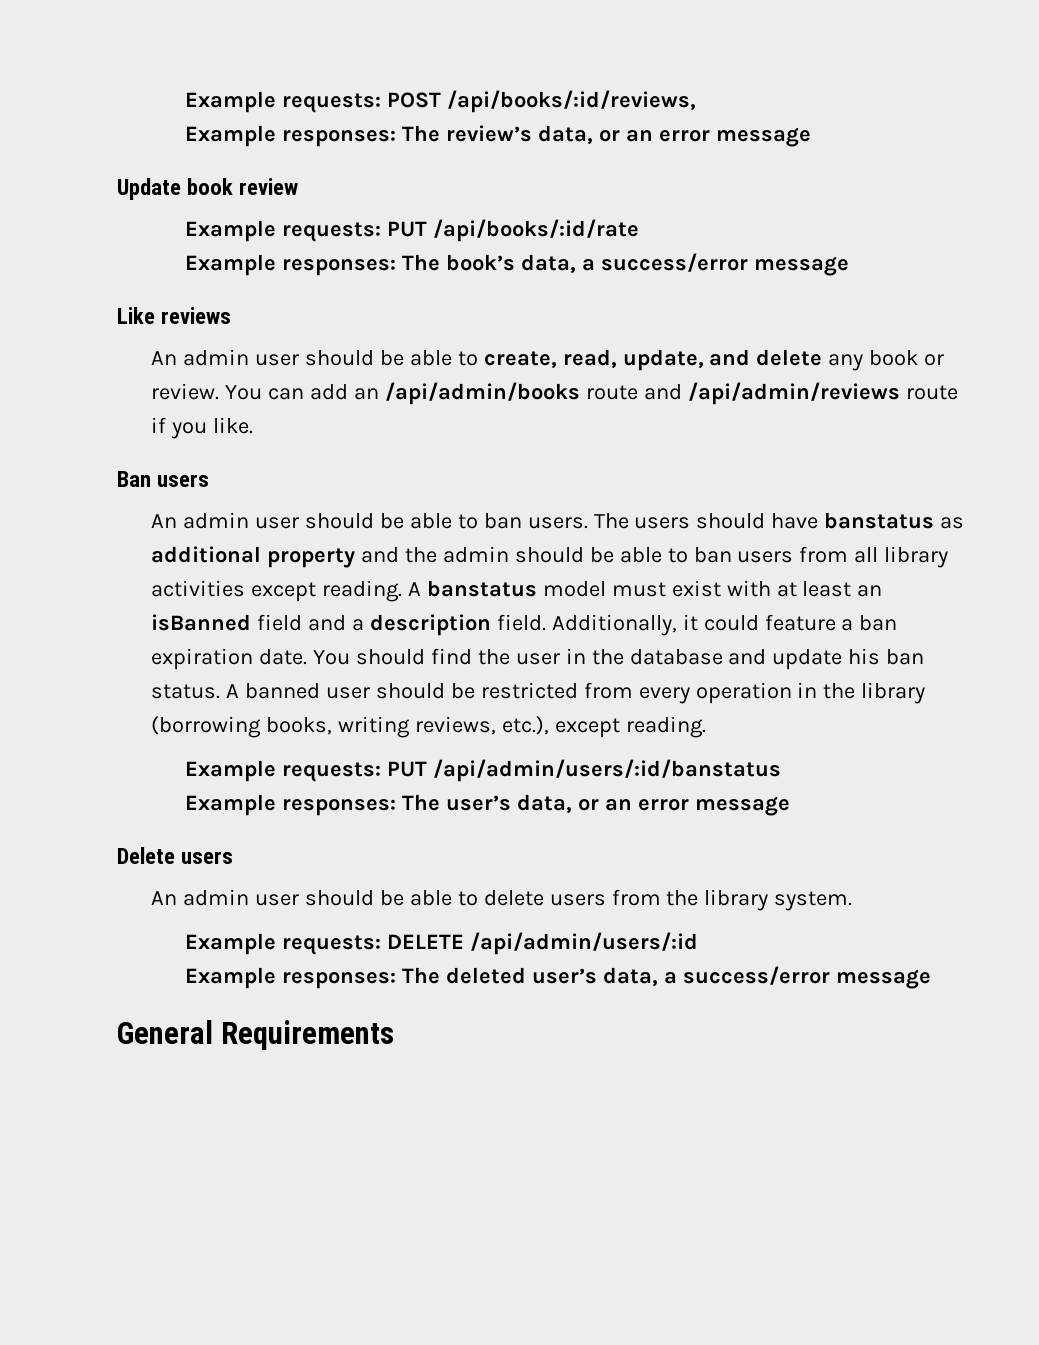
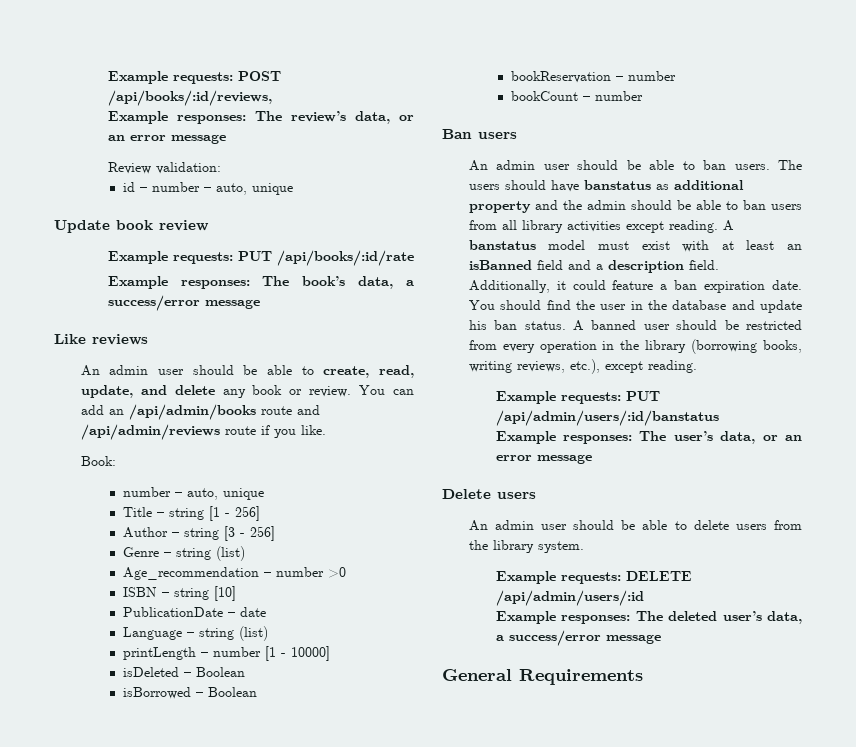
(811, 137) none -> [107,162,221,174] [123,182,294,195] // Review validation: // id – number – auto, unique
(253, 425) none -> [80,456,116,466] [123,487,265,500] [123,506,261,521] [123,526,276,541] [123,546,246,561] [123,567,347,580] [123,586,237,601] [123,607,267,617] [123,626,269,641] [123,646,331,661] [123,667,246,677] [123,687,258,699] [511,71,677,83] [511,91,644,101] // Book: // number – auto, unique // Title – string [1 - 256] // Author – string [3 - 256] // Genre – string (list) // Age_recommendation – number >0 // ISBN – string [10] // PublicationDate – date // Language – string (list) // printLength – number [1 - 10000] // isDeleted – Boolean // isBorrowed – Boolean // bookReservation – number // bookCount – number

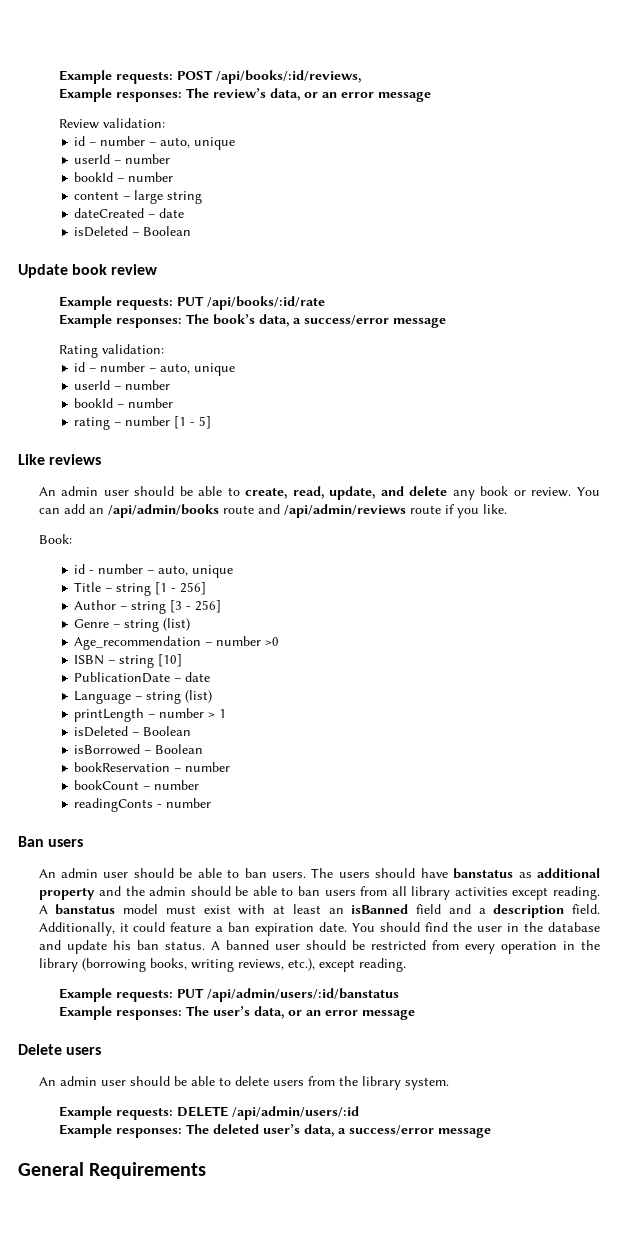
(294, 189) none -> [74,154,171,164] [74,172,174,182] [74,190,203,204] [74,208,185,218] [74,226,192,237] // userId – number // bookId – number // content – large string // dateCreated – date // isDeleted – Boolean
(260, 304) none -> [59,344,165,358] [74,362,236,376] [74,380,171,390] [74,398,174,408] [74,416,212,430] // Rating validation: // id – number – auto, unique // userId – number // bookId – number // rating – number [1 - 5]
(116, 461) none -> [74,564,95,574] id -
[265,646,331,661] [1 - 10000] -> [208,709,227,718] > 1
(644, 96) none -> [74,798,212,812] // readingConts - number

